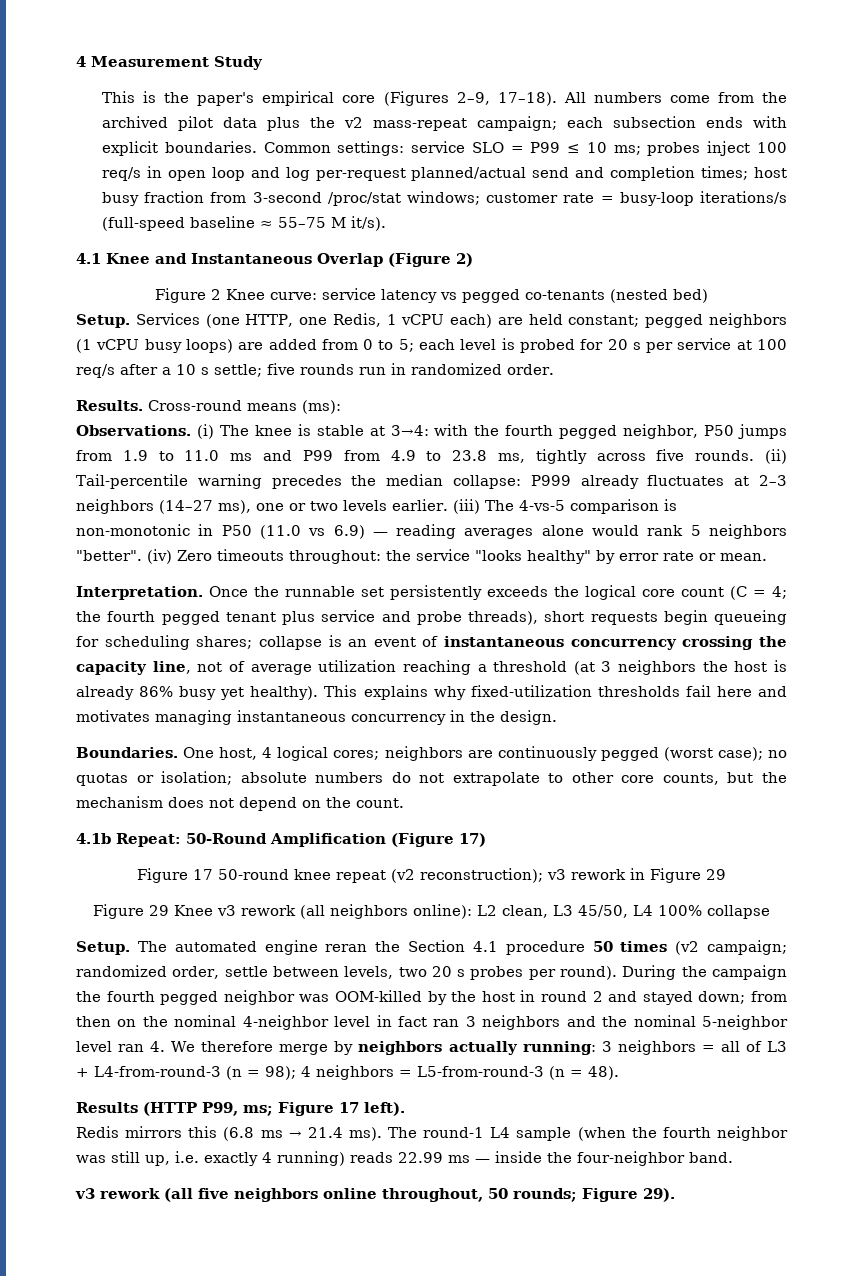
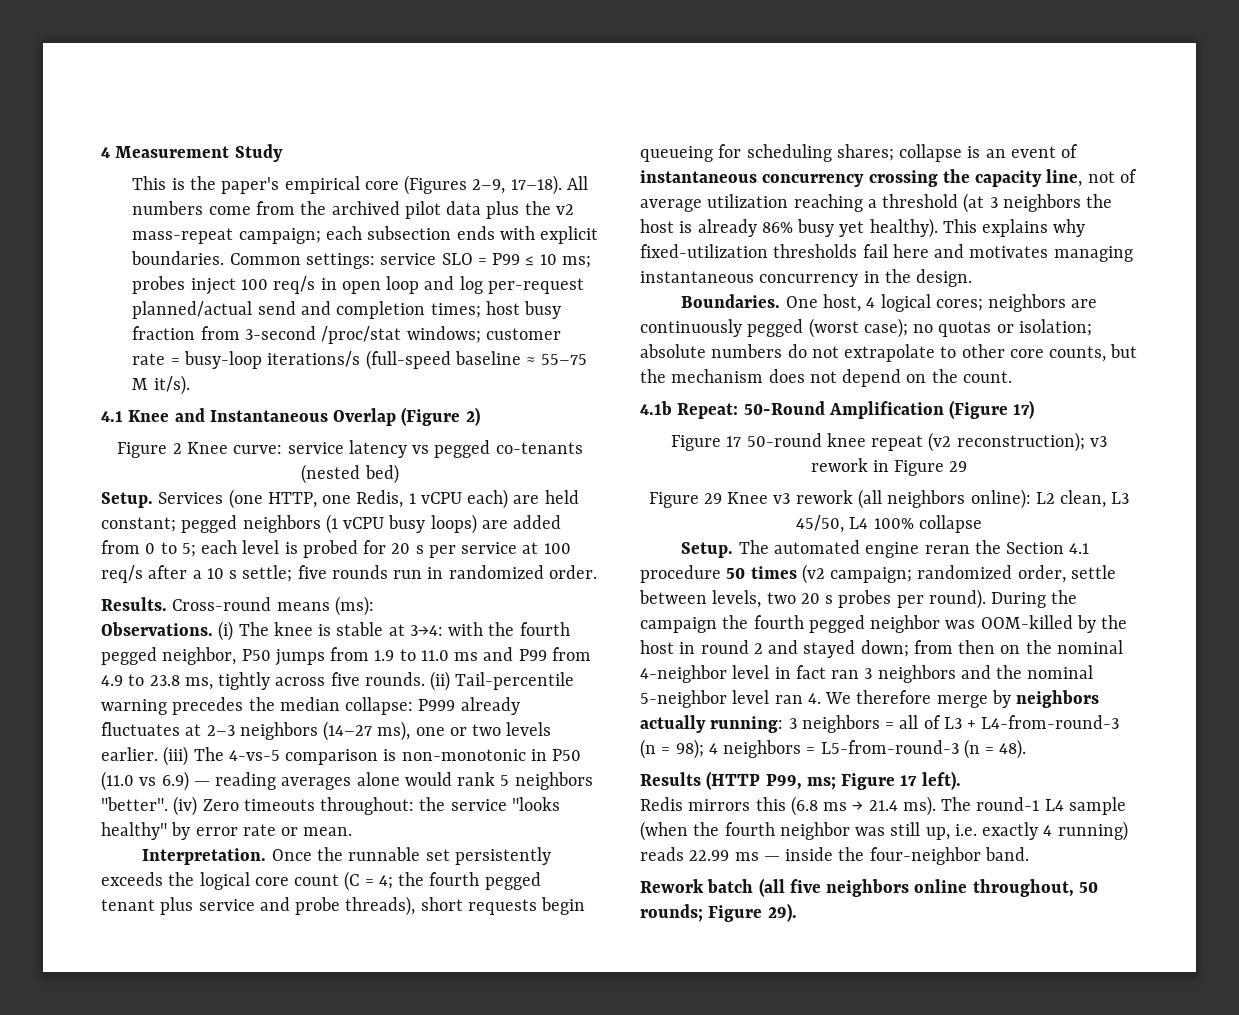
[75,1188,160,1199] v3 rework -> [640,879,754,893] Rework batch

